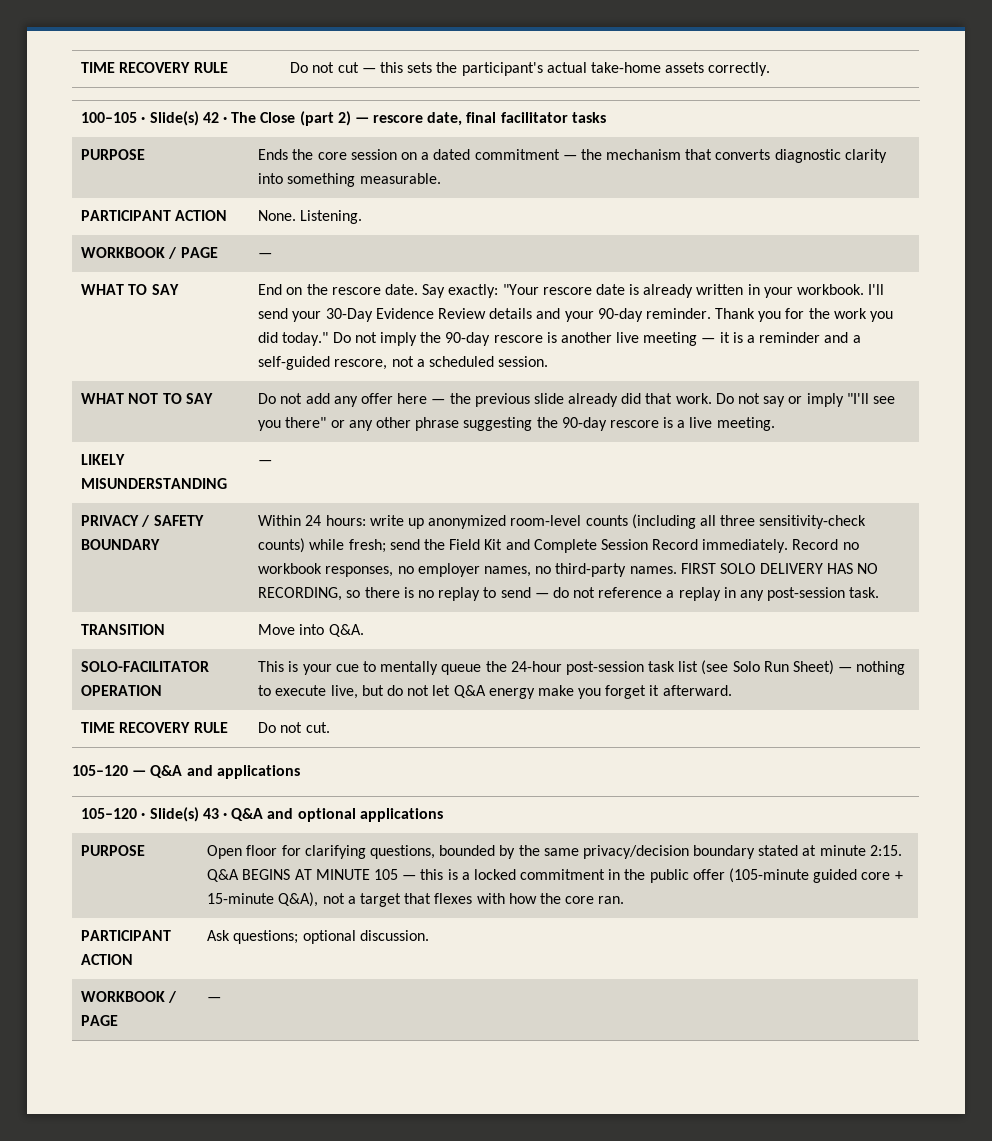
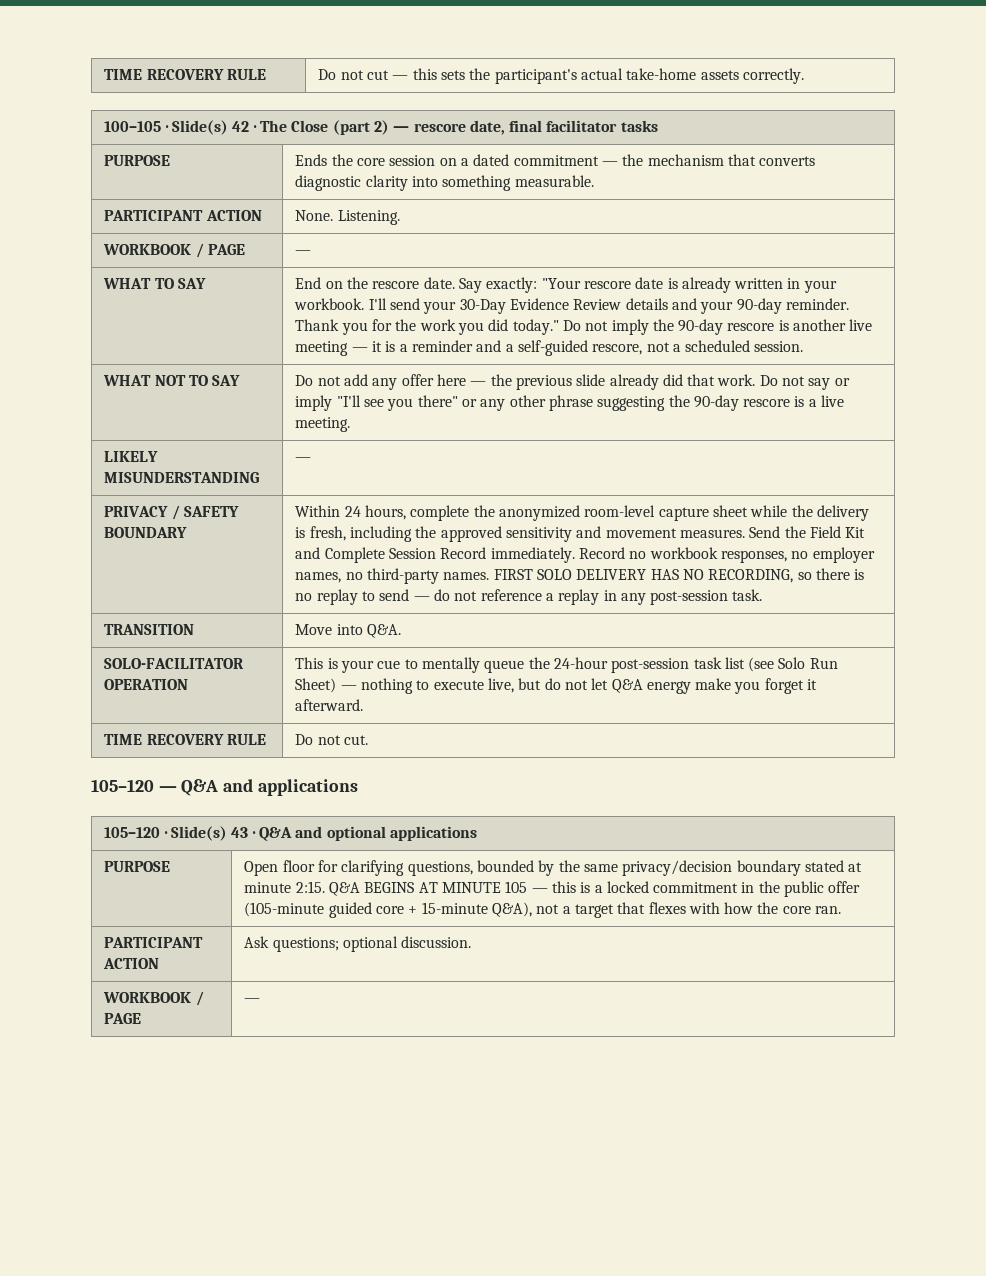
[325,514,867,529] [258,538,420,553] hours: write up anonymized room-level counts (including all three sensitivity-check counts) while fresh; send -> [364,505,869,521] [295,526,781,542] hours, complete the anonymized room-level capture sheet while the delivery is fresh, including the approved sensitivity and movement measures. Send

